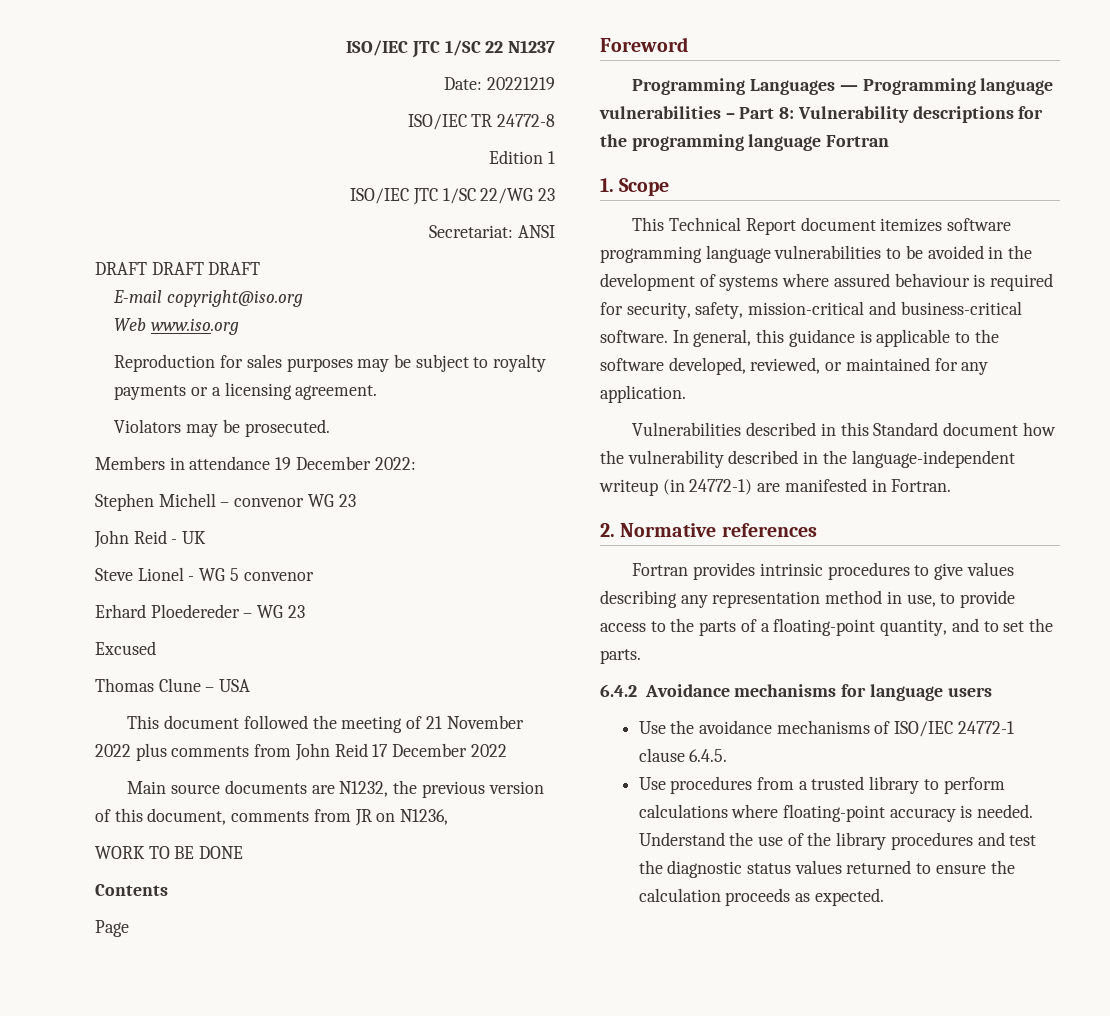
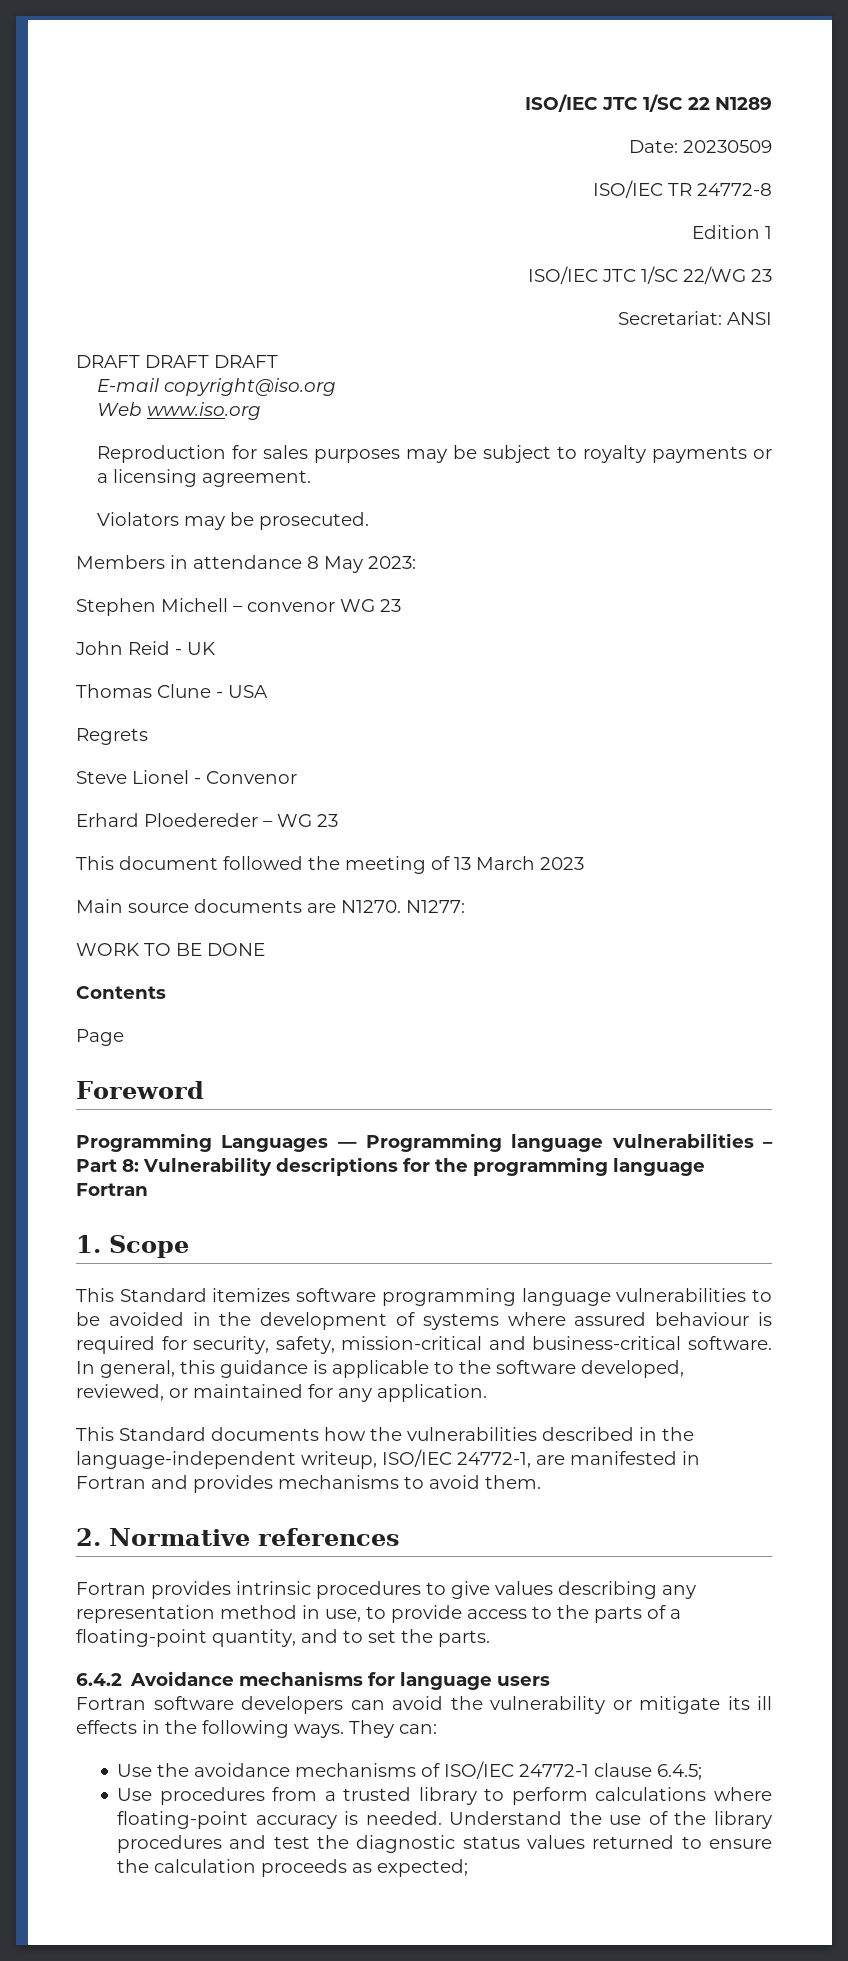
[508,40,556,53] N1237 -> [715,97,772,110] N1289
[487,77,555,90] 20221219 -> [683,140,772,153] 20230509
[275,456,416,470] 19 December 2022: -> [307,556,416,573] 8 May 2023:
(207, 537) none -> [76,684,268,698] [76,728,148,745] // Thomas Clune - USA // Regrets
[199,568,314,581] WG 5 convenor -> [206,771,297,784] Convenor
[95,641,156,655] [95,678,251,692] // Excused // Thomas Clune – USA -> (338, 820) none
[425,715,524,729] [95,743,507,761] [127,780,544,798] [95,808,449,826] 21 November 2022 plus comments from John Reid 17 December 2022 // Main source documents are N1232, the previous version of this document, comments from JR on N1236, -> [454,856,584,870] [76,899,465,913] 13 March 2023 // Main source documents are N1270. N1277:
[669,217,876,235] Technical Report document -> [119,1288,207,1302] Standard
[632,422,1019,436] Vulnerabilities described in this Standard document -> [76,1427,319,1441] This Standard documents
[627,450,724,468] vulnerability -> [407,1427,537,1441] vulnerabilities
[599,478,952,496] writeup (in 24772-1) are manifested in Fortran. -> [301,1449,700,1469] [76,1475,541,1493] writeup, ISO/IEC 24772-1, are manifested in Fortran and provides mechanisms to avoid them.
(992, 692) none -> [76,1696,772,1714] [76,1720,437,1738] // Fortran software developers can avoid the vulnerability or mitigate its ill effects in the following ways. They can:
[689,749,728,762] 6.4.5. -> [657,1764,703,1780] 6.4.5;
[814,888,884,906] expected. -> [377,1859,469,1877] expected;

